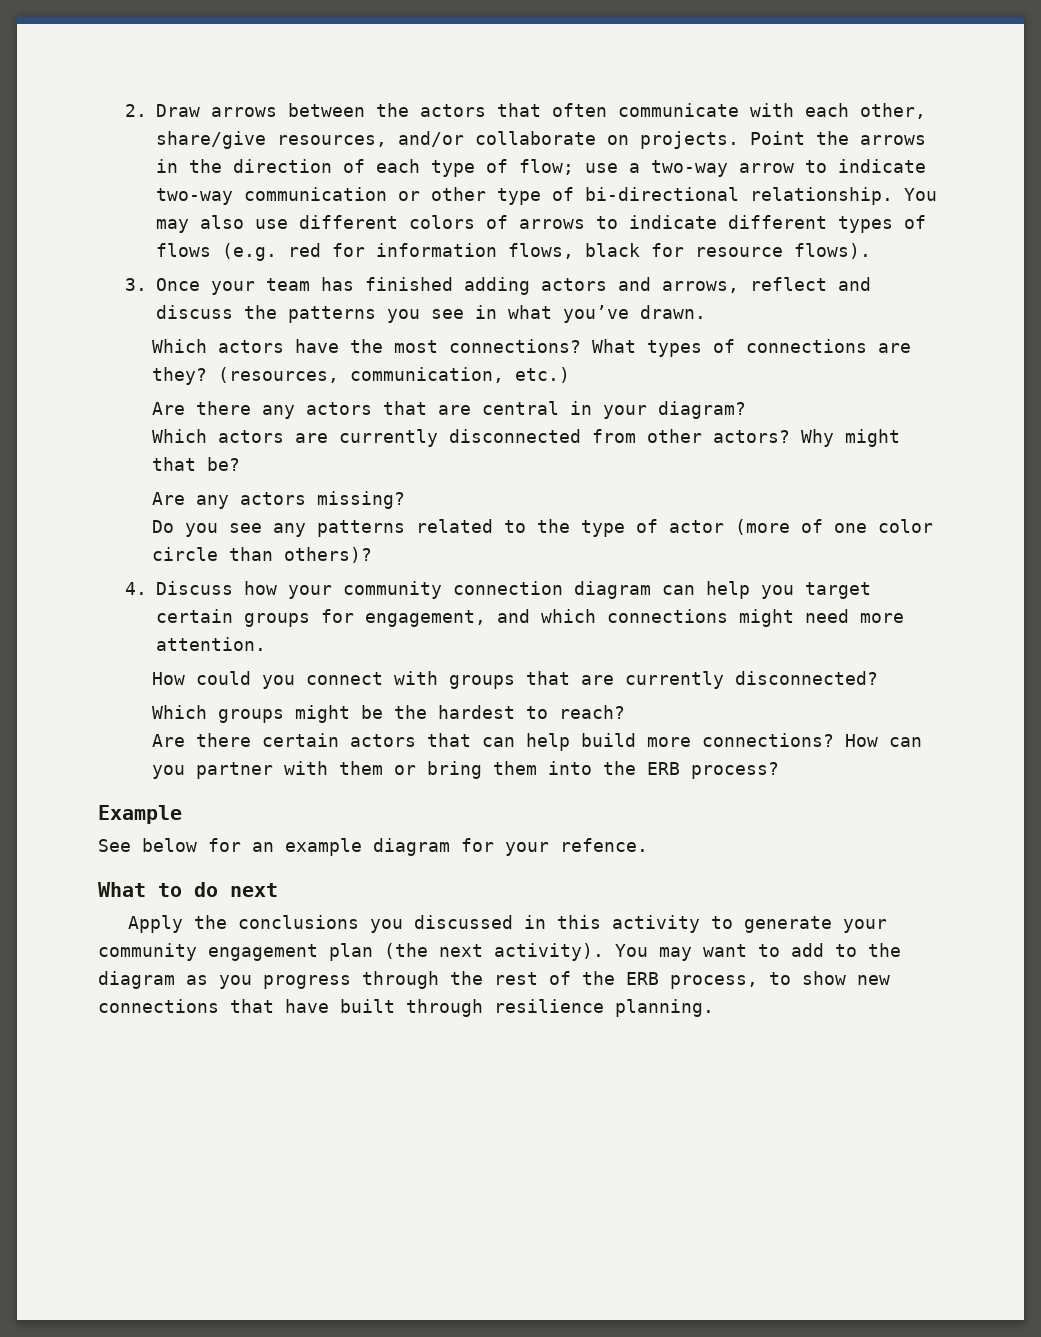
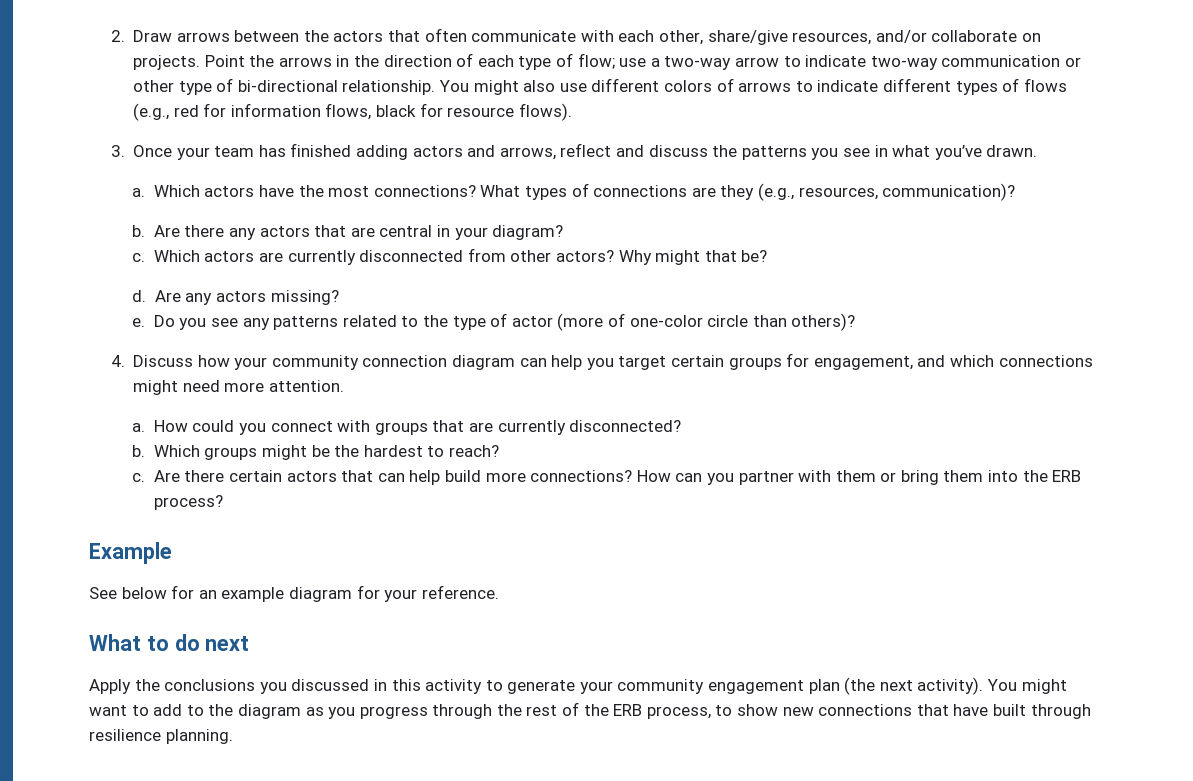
[156,219,190,233] may -> [473,80,519,95] might
[222,243,278,261] (e.g. -> [133,103,170,121] (e.g.,
(707, 312) none -> [132,188,146,197] a.
[152,367,571,385] they? (resources, communication, etc.) // -> [720,183,1016,201] [132,225,146,237] they (e.g., resources, communication)? // b.
(747, 410) none -> [132,253,146,262] c.
(241, 464) none -> [132,290,147,302] d.
(406, 500) none -> [132,318,146,327] e.
[834,519,934,533] one color -> [629,315,703,327] one-color
(267, 644) none -> [132,423,146,432] a.
(879, 678) none -> [132,445,146,457] b.
(626, 712) none -> [132,473,146,482] c.
[560,838,648,852] refence. -> [421,585,499,599] reference.
[659,947,692,961] may -> [1021,679,1067,694] might

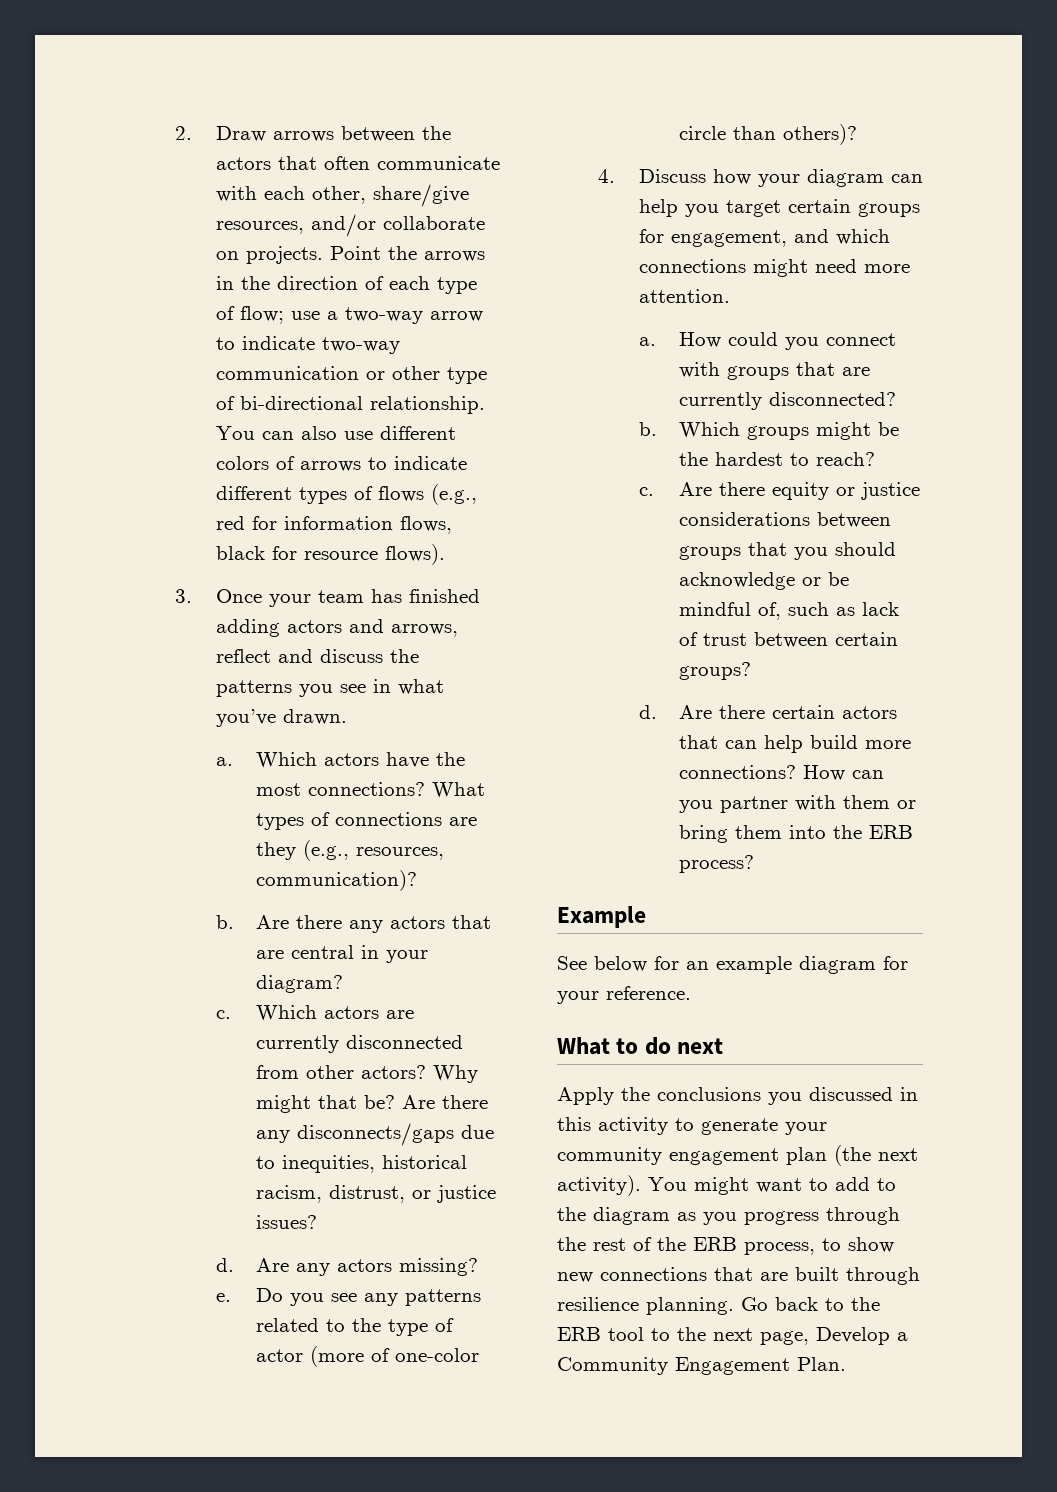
[473,80,519,95] might -> [261,431,294,440] can
(768, 256) none -> [402,1095,489,1109] [256,1123,495,1146] [256,1155,468,1173] [256,1185,497,1203] [256,1215,318,1229] Are there any disconnects/gaps due to inequities, historical racism, distrust, or justice issues?
[271,355,448,370] community connection -> (800, 180) none
(225, 476) none -> [772,482,921,500] [679,512,892,528] [679,542,897,560] [679,572,850,590] [679,602,900,620] [679,632,899,648] [679,662,752,680] [638,705,766,719] equity or justice considerations between groups that you should acknowledge or be mindful of, such as lack of trust between certain groups? // d. Are there
[953,704,989,716] have -> [760,1272,788,1281] are
(233, 736) none -> [741,1297,880,1311] [557,1327,908,1345] [557,1357,846,1375] Go back to the ERB tool to the next page, Develop a Community Engagement Plan.

